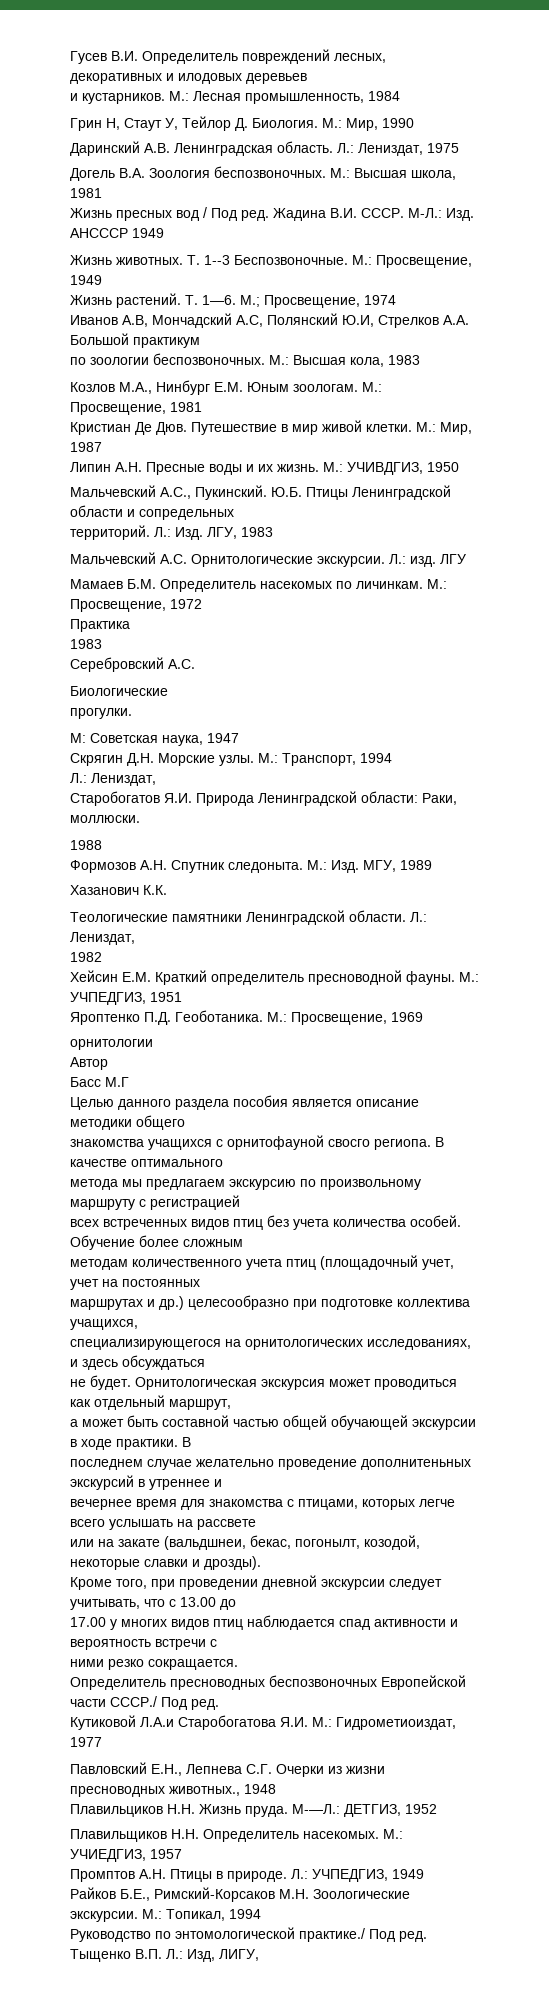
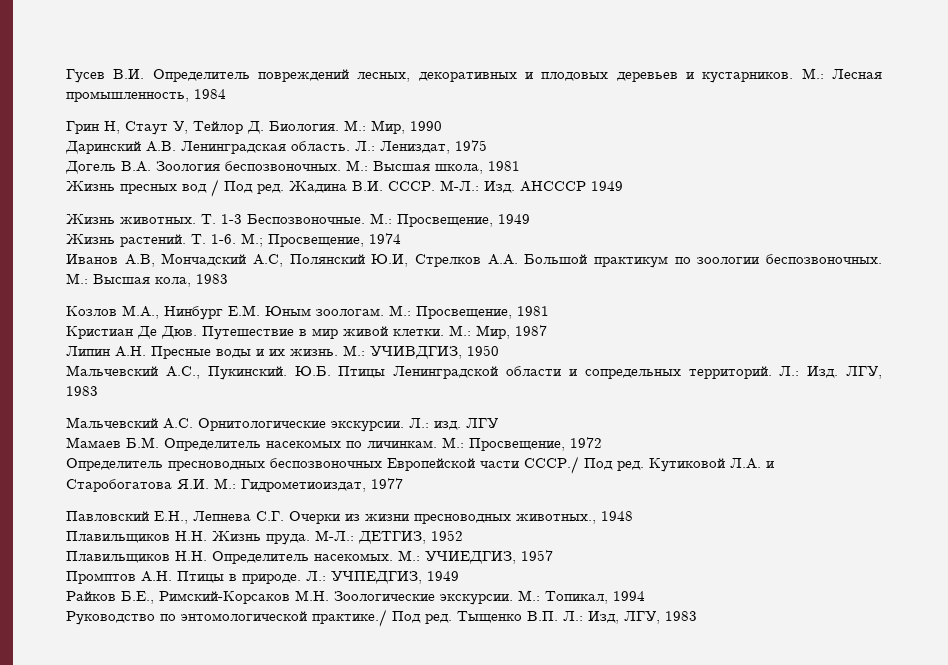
[178,73,242,84] илодовых -> [541,72,609,81] плодовых
(307, 78) // -> (678, 77) none
[204,255,230,265] 1--3 -> [221,214,242,224] 1-3
[202,295,236,305] 1—6. -> [211,234,236,244] 1-6.
(200, 342) // -> (668, 262) none
(234, 514) // -> (681, 374) none
[70,619,130,632] [70,639,102,649] [70,657,195,672] [70,686,168,696] [70,708,132,719] [70,733,239,746] [70,753,392,766] [70,773,156,786] [70,791,457,806] [70,815,140,823] [70,840,102,850] [70,860,432,873] [70,885,167,895] [70,910,427,925] [70,932,135,945] [70,952,102,962] [70,970,479,985] [70,992,182,1005] [70,1010,423,1025] [70,1039,153,1050] [70,1057,108,1070] [70,1077,129,1087] [70,1095,419,1110] [70,1115,185,1130] [70,1135,444,1150] [70,1159,223,1167] [70,1179,421,1190] [70,1195,240,1210] [70,1215,461,1230] [70,1235,243,1250] [70,1255,454,1270] [70,1279,200,1290] [70,1295,470,1310] [70,1319,138,1330] [70,1339,471,1350] [70,1355,205,1370] [70,1375,457,1390] [70,1395,231,1410] [70,1415,476,1430] [70,1437,191,1450] [70,1459,471,1470] [70,1475,222,1490] [70,1499,455,1510] [70,1519,256,1530] [70,1535,420,1550] [70,1556,261,1570] [70,1575,442,1590] [70,1597,236,1610] [70,1615,458,1630] [70,1639,217,1650] [70,1659,238,1670] // Практика // 1983 // Серебровский А.С. // Биологические // прогулки. // М: Советская наука, 1947 // Скрягин Д.Н. Морские узлы. М.: Транспорт, 1994 // Л.: Лениздат, // Старобогатов Я.И. Природа Ленинградской области: Раки, моллюски. // 1988 // Формозов А.Н. Спутник следоныта. М.: Изд. МГУ, 1989 // Хазанович К.К. // Теологические памятники Ленинградской области. Л.: Лениздат, // 1982 // Хейсин Е.М. Краткий определитель пресноводной фауны. М.: УЧПЕДГИЗ, 1951 // Яроптенко П.Д. Геоботаника. М.: Просвещение, 1969 // орнитологии // Автор // Басс М.Г // Целью данного раздела пособия является описание методики общего // знакомства учащихся с орнитофауной свосго региопа. В качестве оптимального // метода мы предлагаем экскурсию по произвольному маршруту с регистрацией // всех встреченных видов птиц без учета количества особей. Обучение более сложным // методам количественного учета птиц (площадочный учет, учет на постоянных // маршрутах и др.) целесообразно при подготовке коллектива учащихся, // специализирующегося на орнитологических исследованиях, и здесь обсуждаться // не будет. Орнитологическая экскурсия может проводиться как отдельный маршрут, // а может быть составной частью общей обучающей экскурсии в ходе практики. В // последнем случае желательно проведение дополнитеньных экскурсий в утреннее и // вечернее время для знакомства с птицами, которых легче всего услышать на рассвете // или на закате (вальдшнеи, бекас, погонылт, козодой, некоторые славки и дрозды). // Кроме того, при проведении дневной экскурсии следует учитывать, что с 13.00 до // 17.00 у многих видов птиц наблюдается спад активности и вероятность встречи с // ними резко сокращается. -> (602, 442) none
[70,1715,174,1730] // Кутиковой Л.А.и -> [649,458,774,472] Кутиковой Л.А. и
[70,1804,163,1817] Плавильциков -> [66,531,170,543] Плавильщиков
[292,1804,340,1814] М-—Л.: -> [315,530,354,541] М-Л.:
[219,1949,259,1961] ЛИГУ, -> [624,611,697,624] ЛГУ, 1983

